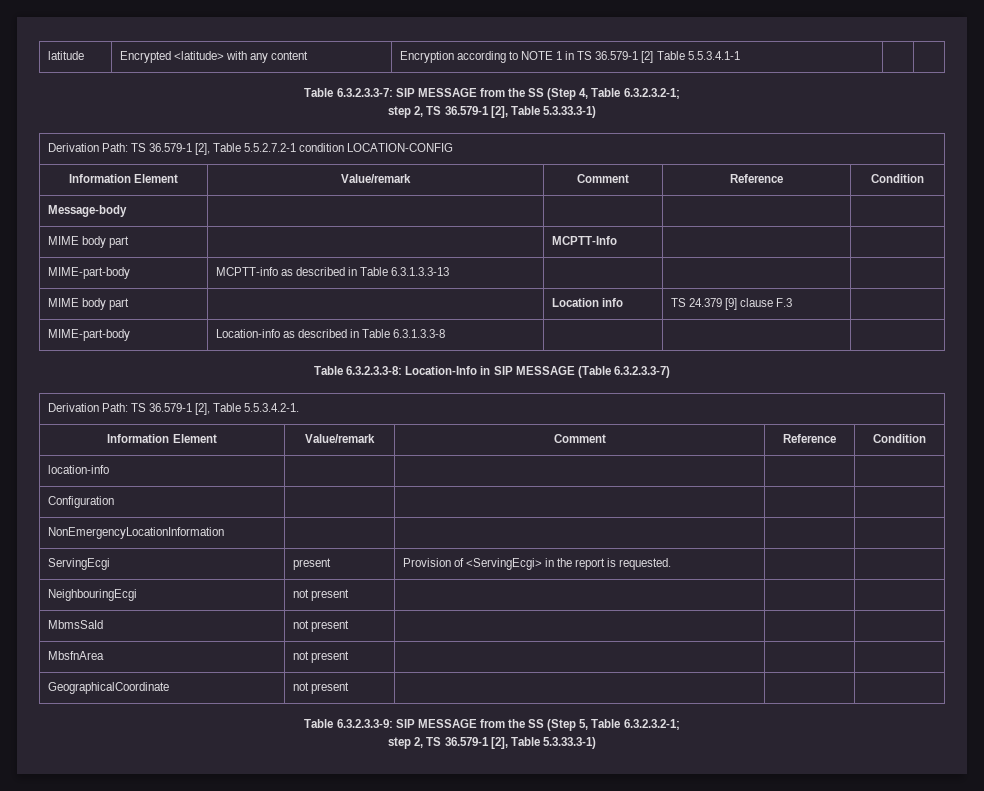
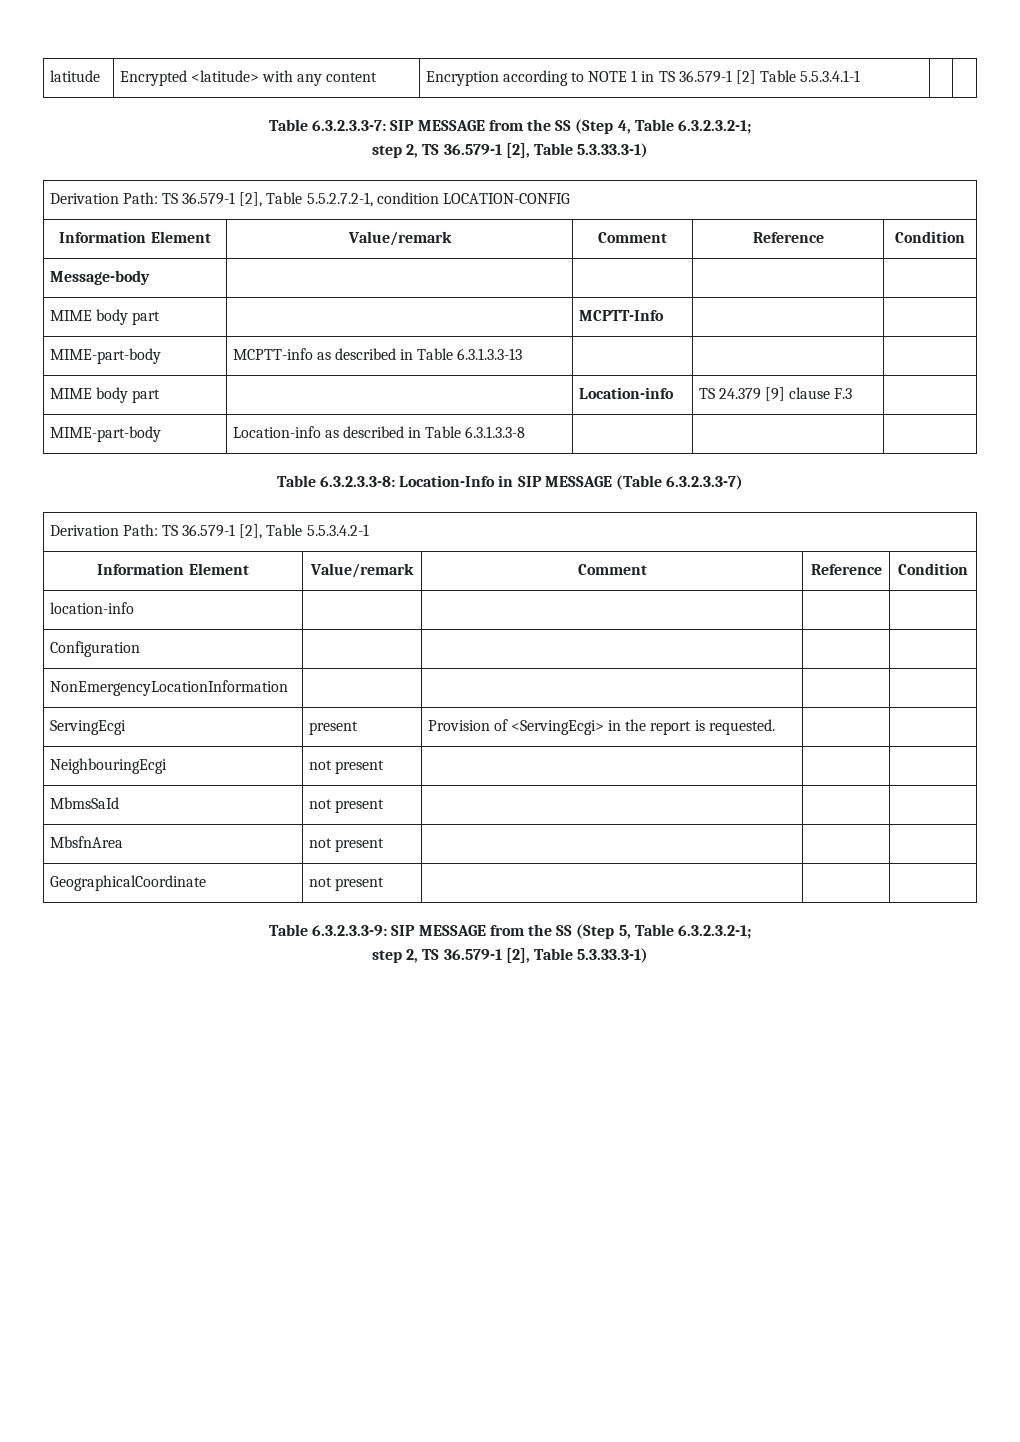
[244,143,297,152] 5.5.2.7.2-1 -> [306,192,373,207] 5.5.2.7.2-1,
[551,298,623,307] Location info -> [578,387,674,399] Location-info
[244,403,300,412] 5.5.3.4.2-1. -> [306,524,369,536] 5.5.3.4.2-1

